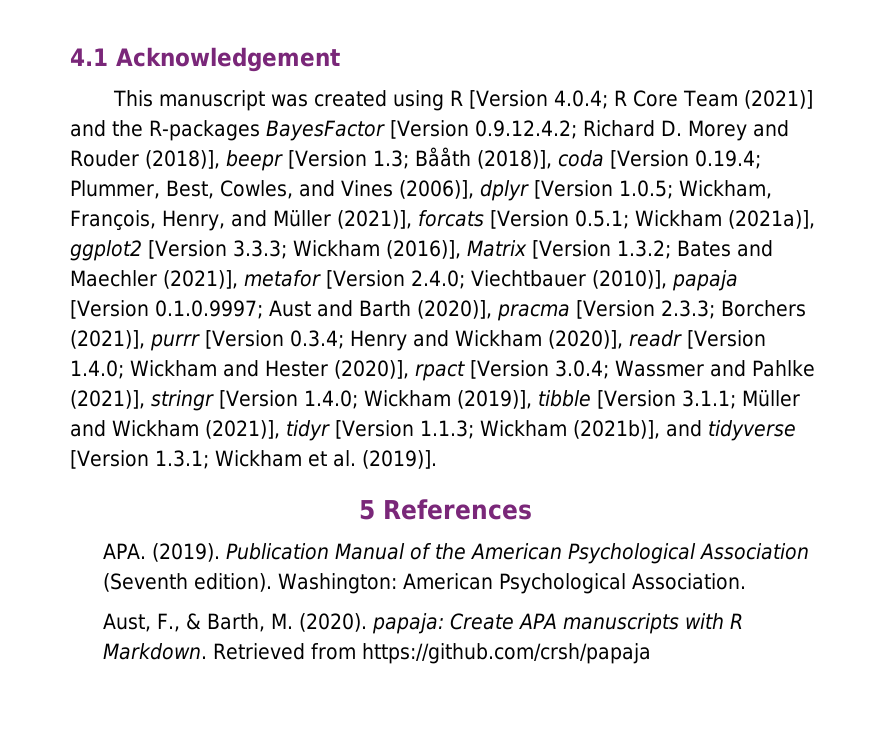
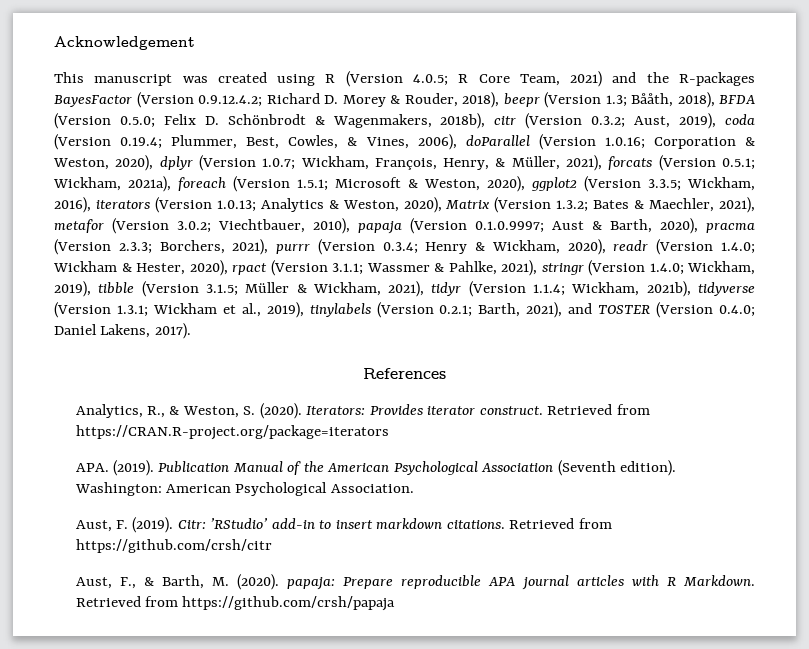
[70,48,108,66] 4.1 -> (54, 43) none
[469,90,814,109] [Version 4.0.4; R Core Team (2021)] -> [345,71,603,87] (Version 4.0.5; R Core Team, 2021)
[389,120,469,139] [Version -> [136,92,194,108] (Version
[752,120,789,137] [70,147,761,171] [70,180,772,201] [70,210,815,231] [70,240,773,261] [70,270,738,291] [70,300,806,321] [70,330,766,351] [70,360,815,381] [70,390,800,411] [70,420,796,441] [70,450,437,469] [358,499,532,520] and Rouder (2018)], beepr [Version 1.3; Bååth (2018)], coda [Version 0.19.4; Plummer, Best, Cowles, and Vines (2006)], dplyr [Version 1.0.5; Wickham, François, Henry, and Müller (2021)], forcats [Version 0.5.1; Wickham (2021a)], ggplot2 [Version 3.3.3; Wickham (2016)], Matrix [Version 1.3.2; Bates and Maechler (2021)], metafor [Version 2.4.0; Viechtbauer (2010)], papaja [Version 0.1.0.9997; Aust and Barth (2020)], pracma [Version 2.3.3; Borchers (2021)], purrr [Version 0.3.4; Henry and Wickham (2020)], readr [Version 1.4.0; Wickham and Hester (2020)], rpact [Version 3.0.4; Wassmer and Pahlke (2021)], stringr [Version 1.4.0; Wickham (2019)], tibble [Version 3.1.1; Müller and Wickham (2021)], tidyr [Version 1.1.3; Wickham (2021b)], and tidyverse [Version 1.3.1; Wickham et al. (2019)]. // 5 References -> [390,92,755,108] [54,113,755,129] [54,134,756,150] [53,155,755,171] [53,176,755,192] [54,197,756,213] [54,218,755,234] [54,239,755,255] [53,260,755,276] [54,281,755,297] [54,302,756,318] [54,323,191,339] [363,368,446,379] [75,403,650,419] [75,425,389,440] & Rouder, 2018), beepr (Version 1.3; Bååth, 2018), BFDA (Version 0.5.0; Felix D. Schönbrodt & Wagenmakers, 2018b), citr (Version 0.3.2; Aust, 2019), coda (Version 0.19.4; Plummer, Best, Cowles, & Vines, 2006), doParallel (Version 1.0.16; Corporation & Weston, 2020), dplyr (Version 1.0.7; Wickham, François, Henry, & Müller, 2021), forcats (Version 0.5.1; Wickham, 2021a), foreach (Version 1.5.1; Microsoft & Weston, 2020), ggplot2 (Version 3.3.5; Wickham, 2016), iterators (Version 1.0.13; Analytics & Weston, 2020), Matrix (Version 1.3.2; Bates & Maechler, 2021), metafor (Version 3.0.2; Viechtbauer, 2010), papaja (Version 0.1.0.9997; Aust & Barth, 2020), pracma (Version 2.3.3; Borchers, 2021), purrr (Version 0.3.4; Henry & Wickham, 2020), readr (Version 1.4.0; Wickham & Hester, 2020), rpact (Version 3.1.1; Wassmer & Pahlke, 2021), stringr (Version 1.4.0; Wickham, 2019), tibble (Version 3.1.5; Müller & Wickham, 2021), tidyr (Version 1.1.4; Wickham, 2021b), tidyverse (Version 1.3.1; Wickham et al., 2019), tinylabels (Version 0.2.1; Barth, 2021), and TOSTER (Version 0.4.0; Daniel Lakens, 2017). // References // Analytics, R., & Weston, S. (2020). Iterators: Provides iterator construct. Retrieved from https://CRAN.R-project.org/package=iterators
(747, 581) none -> [75,517,612,533] [75,539,272,553] // Aust, F. (2019). Citr: ’RStudio’ add-in to insert markdown citations. Retrieved from https://github.com/crsh/citr
[450,613,680,634] Create APA manuscripts -> [343,575,624,590] Prepare reproducible APA journal articles

